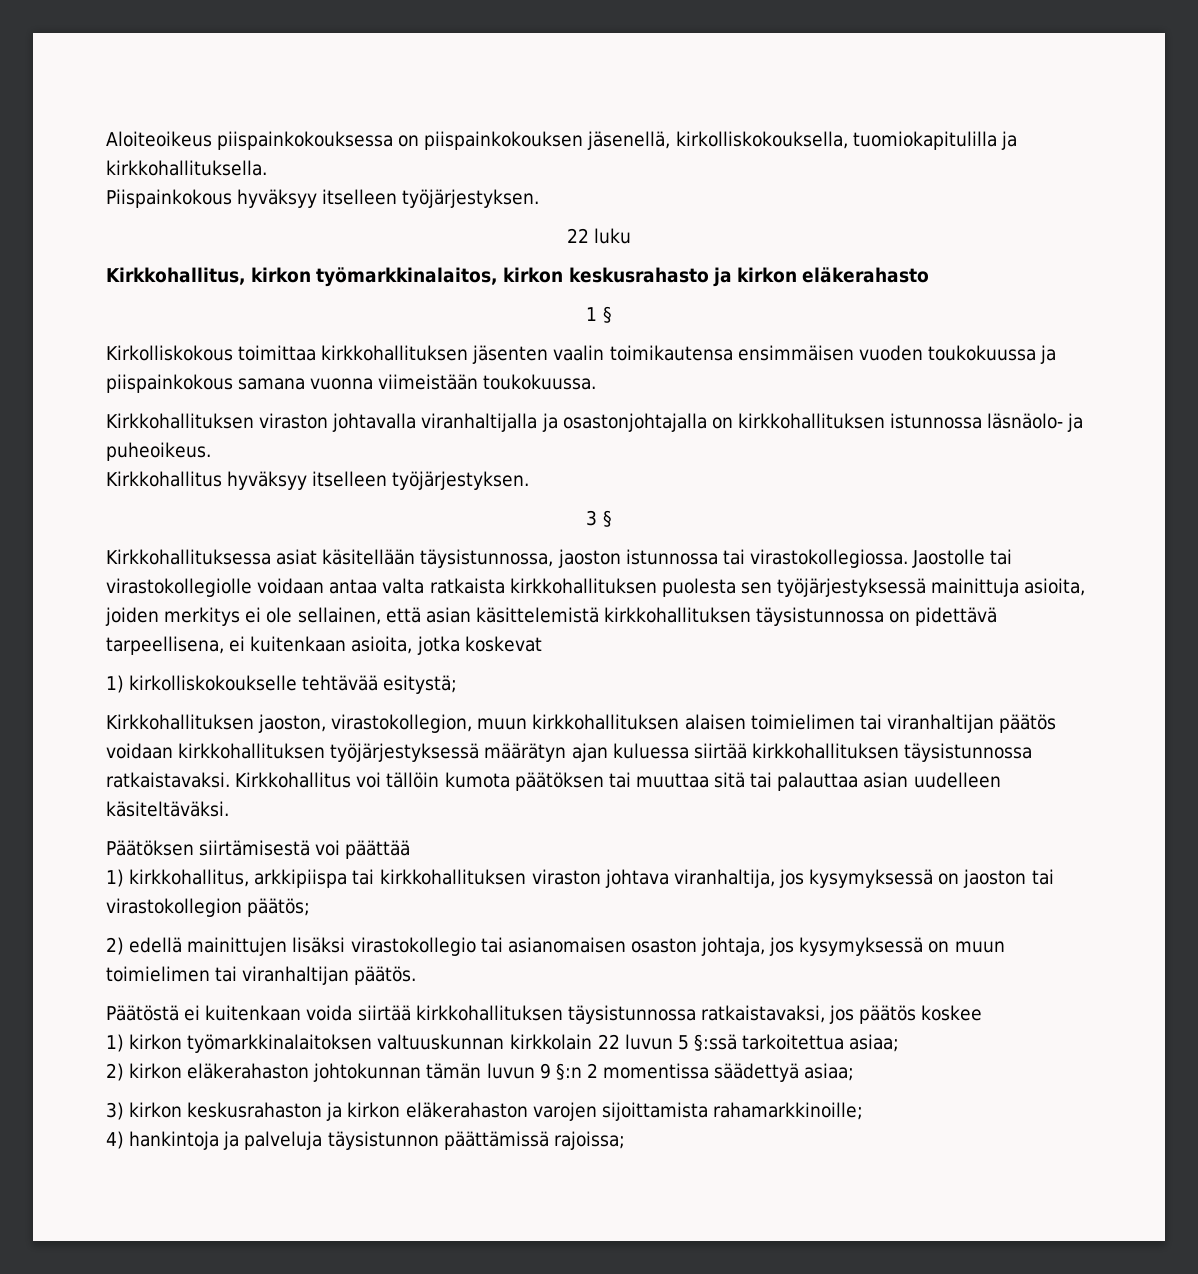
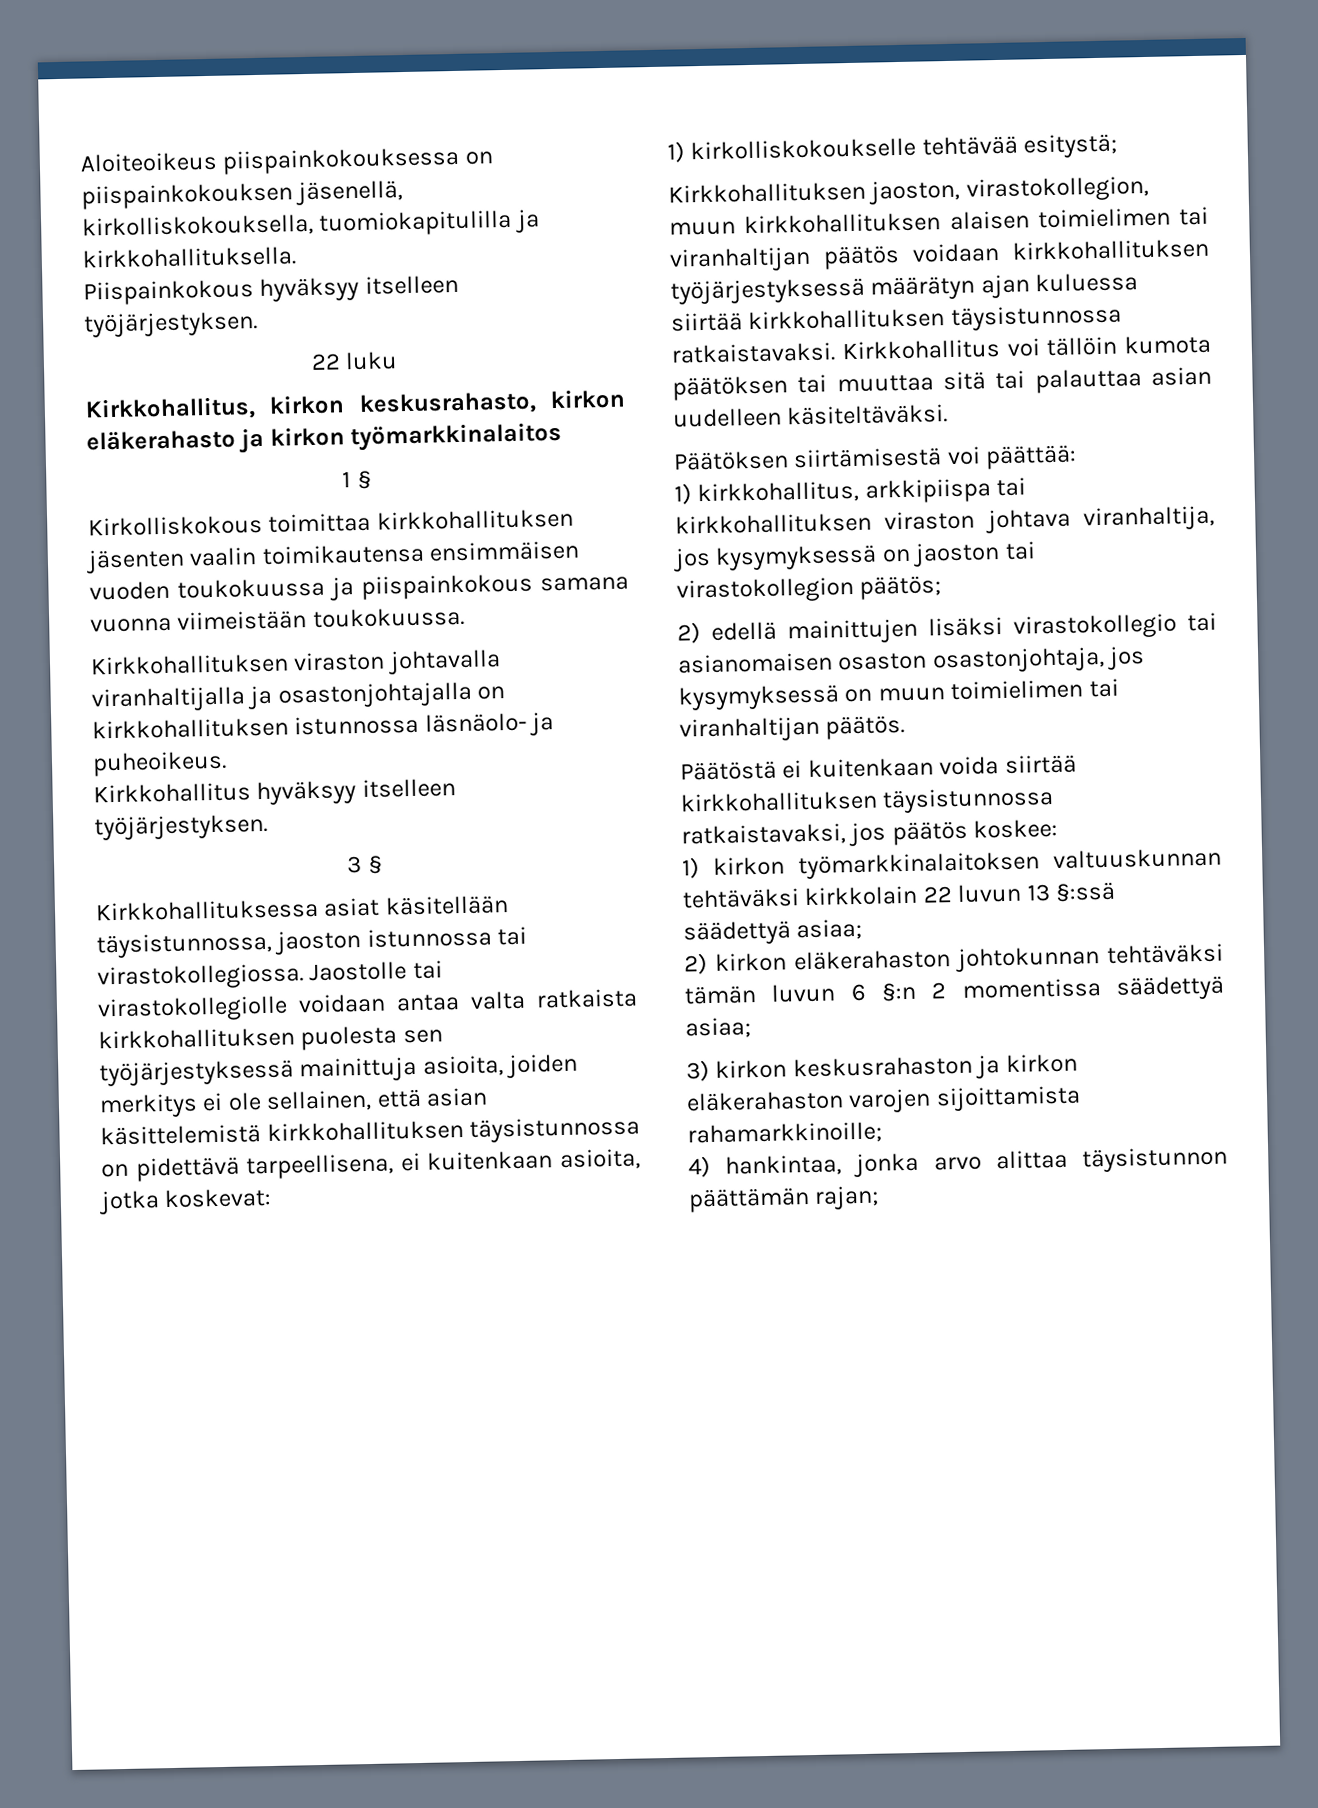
[316,267,929,287] työmarkkinalaitos, kirkon keskusrahasto ja kirkon eläkerahasto -> [358,388,625,416] [86,421,563,454] keskusrahasto, kirkon eläkerahasto ja kirkon työmarkkinalaitos
[464,636,542,652] koskevat -> [164,1187,273,1209] koskevat:
[345,840,411,859] päättää -> [985,444,1078,470] päättää:
[701,937,766,956] johtaja, -> [931,646,1105,674] osastonjohtaja,
[921,1005,983,1021] koskee -> [973,818,1059,839] koskee:
(505, 1042) none -> [682,888,800,909] tehtäväksi
[677,1034,845,1051] 5 §:ssä tarkoitettua -> [1026,881,1117,902] [683,920,791,946] 13 §:ssä säädettyä
(422, 1072) none -> [1106,943,1224,964] tehtäväksi
[539,1063,551,1079] 9 -> [850,983,867,1002] 6
[129,1131,625,1150] hankintoja ja palveluja täysistunnon päättämissä rajoissa; -> [725,1146,1228,1178] [688,1185,880,1213] hankintaa, jonka arvo alittaa täysistunnon päättämän rajan;

